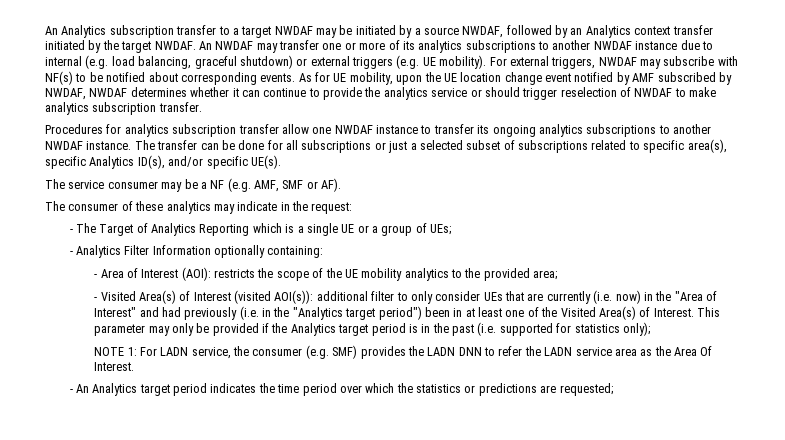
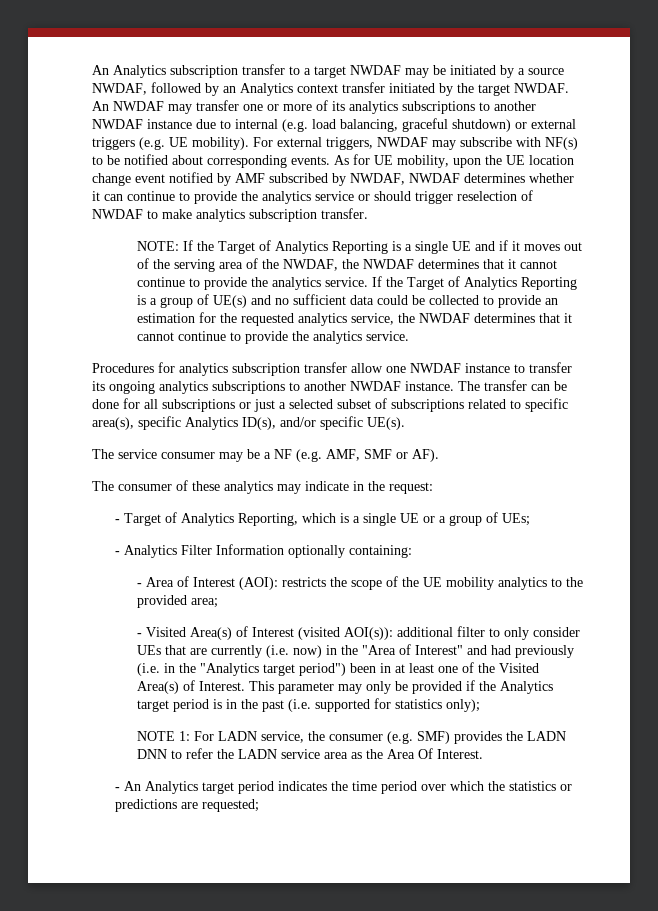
(202, 107) none -> [137,240,583,254] [137,258,558,272] [137,276,578,290] [137,294,559,308] [137,312,573,326] [137,331,410,344] // NOTE: If the Target of Analytics Reporting is a single UE and if it moves out of the serving area of the NWDAF, the NWDAF determines that it cannot continue to provide the analytics service. If the Target of Analytics Reporting is a group of UE(s) and no sufficient data could be collected to provide an estimation for the requested analytics service, the NWDAF determines that it cannot continue to provide the analytics service.
[75,223,250,236] The Target of Analytics Reporting -> [123,512,298,526] Target of Analytics Reporting,

